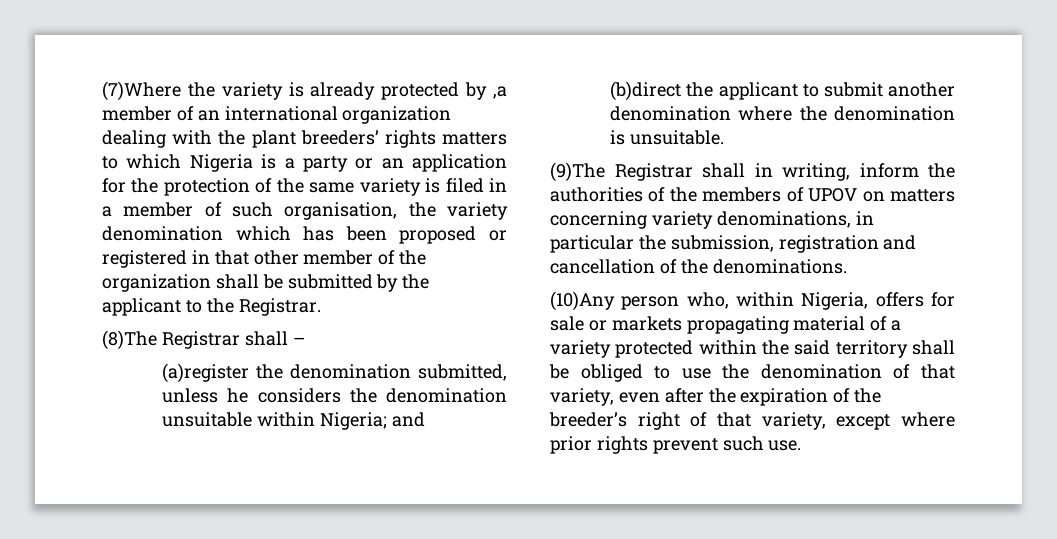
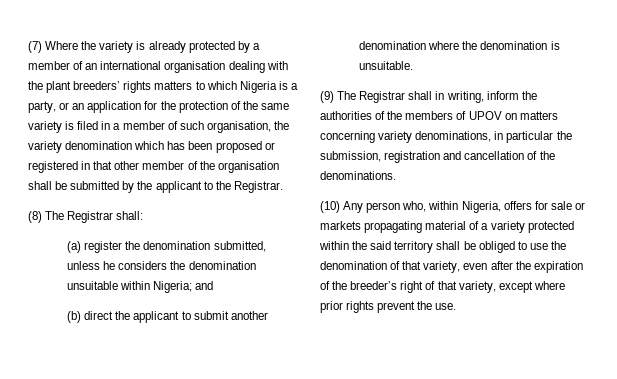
[102,81,181,101] (7)Where -> [28,41,79,53] (7) Where
[492,86,507,99] ,a -> [252,43,260,50] a
[342,106,452,124] organization -> [164,61,226,73] organisation
[302,156,348,172] party -> [28,101,56,113] party,
[102,274,211,292] organization -> [217,161,279,173] organisation
[102,330,305,350] [162,363,250,383] (8)The Registrar shall – // (a)register -> [28,211,144,223] [67,241,123,253] (8) The Registrar shall: // (a) register
[610,81,682,101] (b)direct -> [67,311,114,323] (b) direct
[550,162,605,182] (9)The -> [320,91,357,103] (9) The
[550,291,615,311] (10)Any -> [320,201,364,213] (10) Any
[722,436,764,451] such -> [417,301,433,310] the

